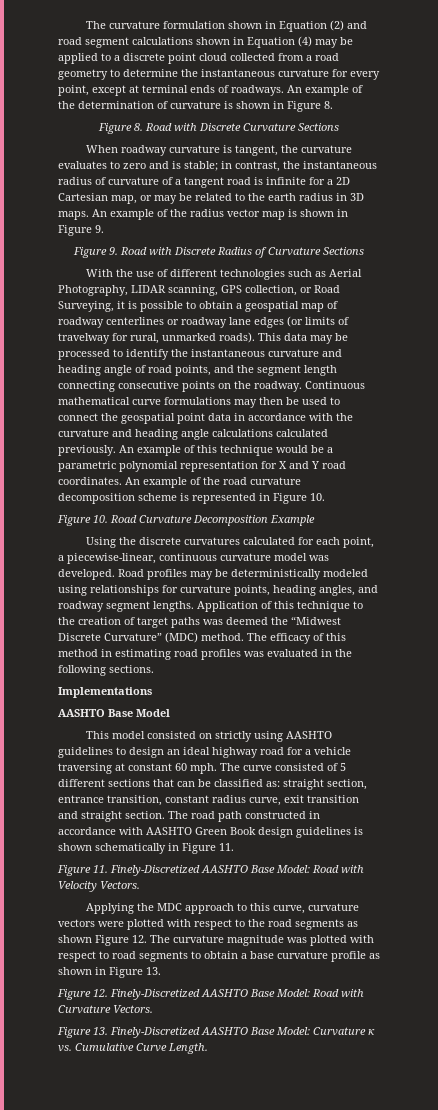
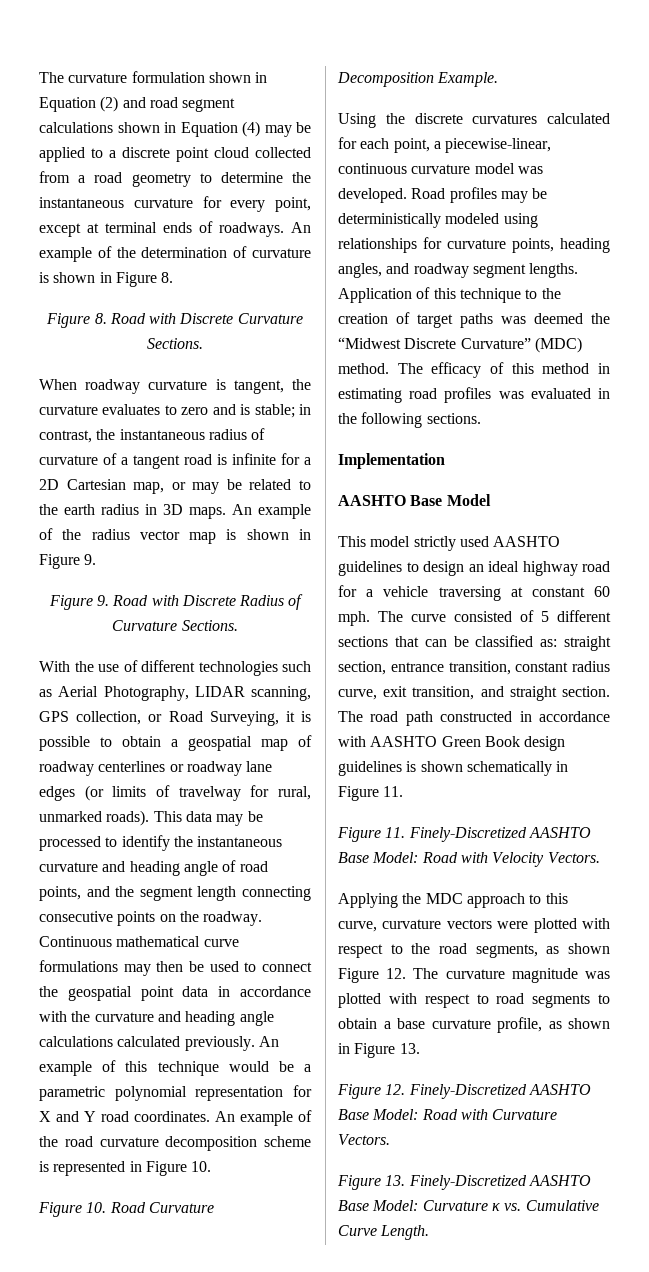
[298,123,339,131] Sections -> [147,338,203,349] Sections.
[323,247,364,255] Sections -> [181,620,238,631] Sections.
[270,515,315,526] Example -> [437,72,499,87] Example.
[58,687,152,698] Implementations -> [338,453,445,469] Implementation
[146,731,283,742] consisted on strictly using -> [413,536,489,551] strictly used
[307,795,359,803] transition -> [412,686,475,700] transition,
[295,919,344,930] segments -> [475,944,538,958] segments,
[331,951,366,962] profile -> [497,1017,542,1033] profile,

